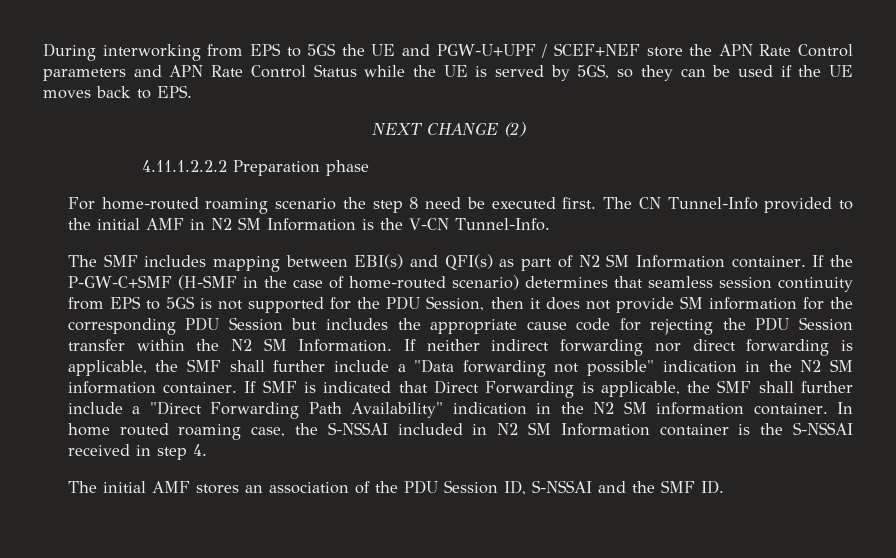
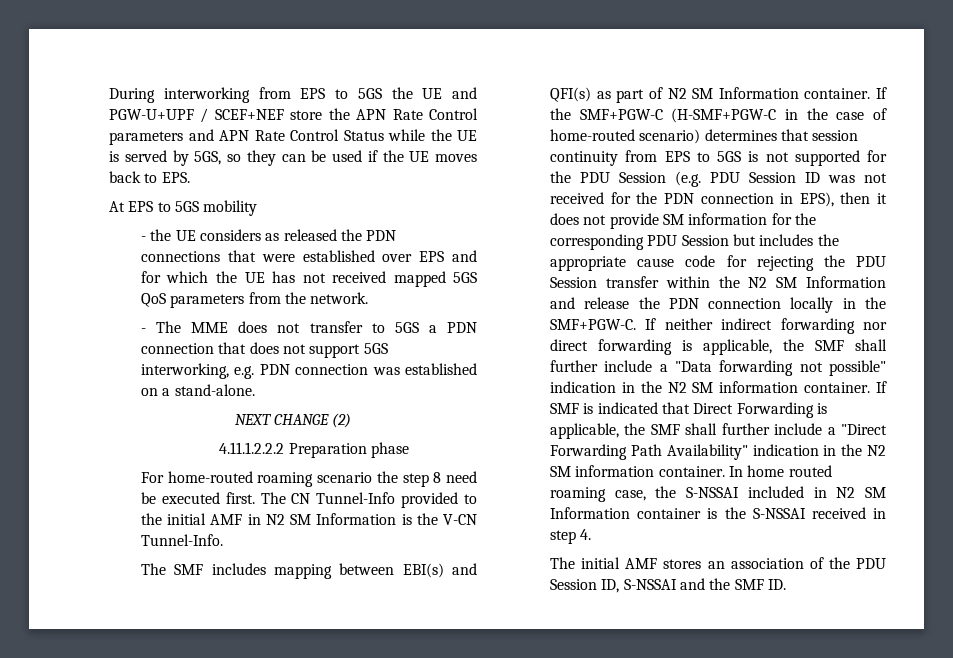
(192, 91) none -> [109,200,258,216] [140,229,397,241] [140,250,478,262] [140,271,477,287] [140,292,369,308] [140,321,478,333] [140,342,388,358] [140,363,478,379] [140,384,255,396] // At EPS to 5GS mobility // - the UE considers as released the PDN connections that were established over EPS and for which the UE has not received mapped 5GS QoS parameters from the network. // - The MME does not transfer to 5GS a PDN connection that does not support 5GS interworking, e.g. PDN connection was established on a stand-alone.
[67,275,237,290] P-GW-C+SMF (H-SMF -> [579,108,777,123] SMF+PGW-C (H-SMF+PGW-C
[647,276,713,288] seamless -> (809, 135) none
[426,296,485,311] Session, -> [618,171,887,187] [549,192,834,207] Session (e.g. PDU Session ID was not received for the PDN connection in EPS),
[298,339,393,352] Information. -> [806,276,886,288] [549,297,886,313] [549,319,636,330] Information and release the PDN connection locally in the SMF+PGW-C.

